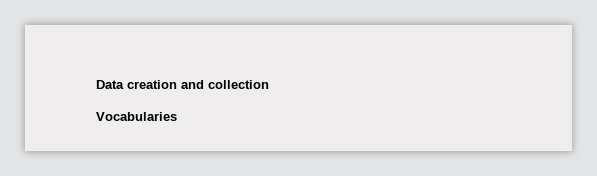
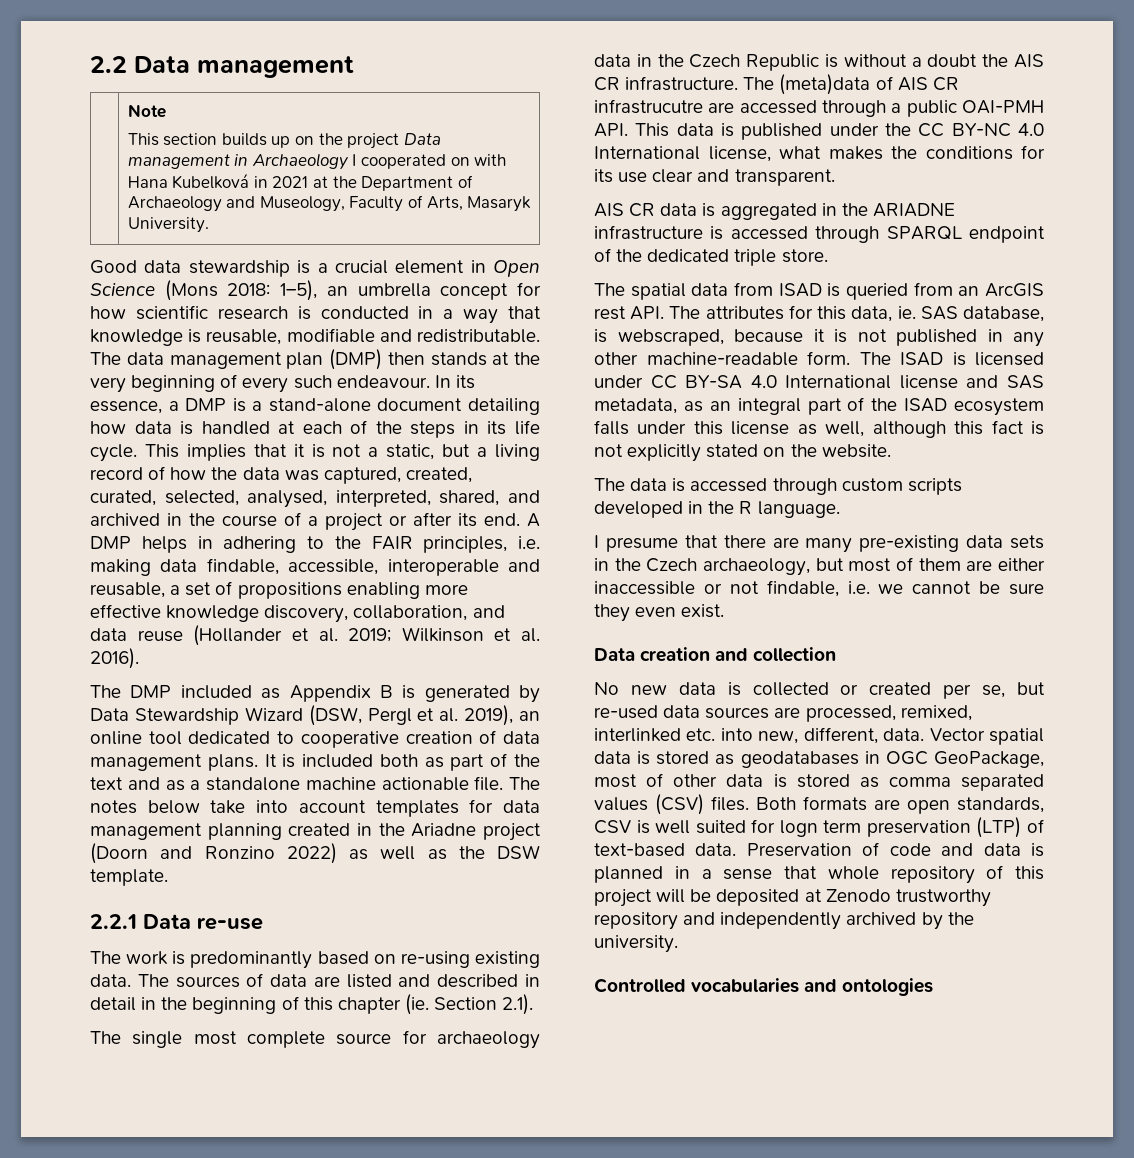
[96,80,269,89] [96,112,177,121] Data creation and collection // Vocabularies -> [90,56,354,78] [127,104,166,118] [127,133,441,149] [127,153,507,170] [127,173,473,191] [127,195,532,212] [127,217,209,233] [90,260,540,277] [90,280,541,301] [90,305,541,324] [90,328,540,346] [90,349,540,370] [90,374,475,393] [90,398,540,415] [90,420,540,438] [90,444,541,462] [90,466,472,484] [90,490,540,508] [90,512,540,531] [90,536,540,553] [90,558,540,576] [90,581,468,599] [90,604,505,623] [90,625,540,646] [90,648,139,669] [90,685,540,703] [90,705,540,726] [90,730,540,748] [90,753,540,771] [90,776,540,791] [90,799,540,817] [90,823,542,841] [90,843,540,864] [90,869,168,886] [90,914,263,930] [90,951,540,969] [90,973,540,988] [90,994,534,1015] [90,1030,540,1049] [594,54,1044,71] [594,74,959,95] [594,99,1044,117] [594,123,1044,140] [594,145,1045,162] [594,169,835,186] [594,203,955,220] [594,225,1045,243] [594,248,828,266] [594,282,1044,300] [594,305,1044,322] [594,329,1044,347] [594,351,1044,366] [594,375,1044,389] [594,397,1044,416] [594,420,1044,438] [594,444,891,462] [594,478,962,495] [594,501,840,518] [594,535,1044,553] [594,557,1045,576] [594,580,1044,597] [594,604,725,622] [594,647,837,662] [594,682,1045,699] [594,705,972,722] [594,727,1044,745] [594,751,1044,768] [594,773,1044,791] [594,794,1044,815] [594,817,1044,838] [594,842,1044,857] [594,865,1044,884] [594,889,991,907] [594,912,974,930] [594,935,678,953] [594,978,934,996] 2.2 Data management // | Note // This section builds up on the project Data management in Archaeology I cooperated on with Hana Kubelková in 2021 at the Department of Archaeology and Museology, Faculty of Arts, Masaryk University. // Good data stewardship is a crucial element in Open Science (Mons 2018: 1–5), an umbrella concept for how scientific research is conducted in a way that knowledge is reusable, modifiable and redistributable. The data management plan (DMP) then stands at the very beginning of every such endeavour. In its essence, a DMP is a stand-alone document detailing how data is handled at each of the steps in its life cycle. This implies that it is not a static, but a living record of how the data was captured, created, curated, selected, analysed, interpreted, shared, and archived in the course of a project or after its end. A DMP helps in adhering to the FAIR principles, i.e. making data findable, accessible, interoperable and reusable, a set of propositions enabling more effective knowledge discovery, collaboration, and data reuse (Hollander et al. 2019; Wilkinson et al. 2016). // The DMP included as Appendix B is generated by Data Stewardship Wizard (DSW, Pergl et al. 2019), an online tool dedicated to cooperative creation of data management plans. It is included both as part of the text and as a standalone machine actionable file. The notes below take into account templates for data management planning created in the Ariadne project (Doorn and Ronzino 2022) as well as the DSW template. // 2.2.1 Data re-use // The work is predominantly based on re-using existing data. The sources of data are listed and described in detail in the beginning of this chapter (ie. Section 2.1). // The single most complete source for archaeology data in the Czech Republic is without a doubt the AIS CR infrastructure. The (meta)data of AIS CR infrastrucutre are accessed through a public OAI-PMH API. This data is published under the CC BY-NC 4.0 International license, what makes the conditions for its use clear and transparent. // AIS CR data is aggregated in the ARIADNE infrastructure is accessed through SPARQL endpoint of the dedicated triple store. // The spatial data from ISAD is queried from an ArcGIS rest API. The attributes for this data, ie. SAS database, is webscraped, because it is not published in any other machine-readable form. The ISAD is licensed under CC BY-SA 4.0 International license and SAS metadata, as an integral part of the ISAD ecosystem falls under this license as well, although this fact is not explicitly stated on the website. // The data is accessed through custom scripts developed in the R language. // I presume that there are many pre-existing data sets in the Czech archaeology, but most of them are either inaccessible or not findable, i.e. we cannot be sure they even exist. // Data creation and collection // No new data is collected or created per se, but re-used data sources are processed, remixed, interlinked etc. into new, different, data. Vector spatial data is stored as geodatabases in OGC GeoPackage, most of other data is stored as comma separated values (CSV) files. Both formats are open standards, CSV is well suited for logn term preservation (LTP) of text-based data. Preservation of code and data is planned in a sense that whole repository of this project will be deposited at Zenodo trustworthy repository and independently archived by the university. // Controlled vocabularies and ontologies

